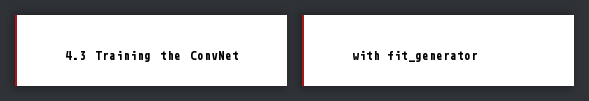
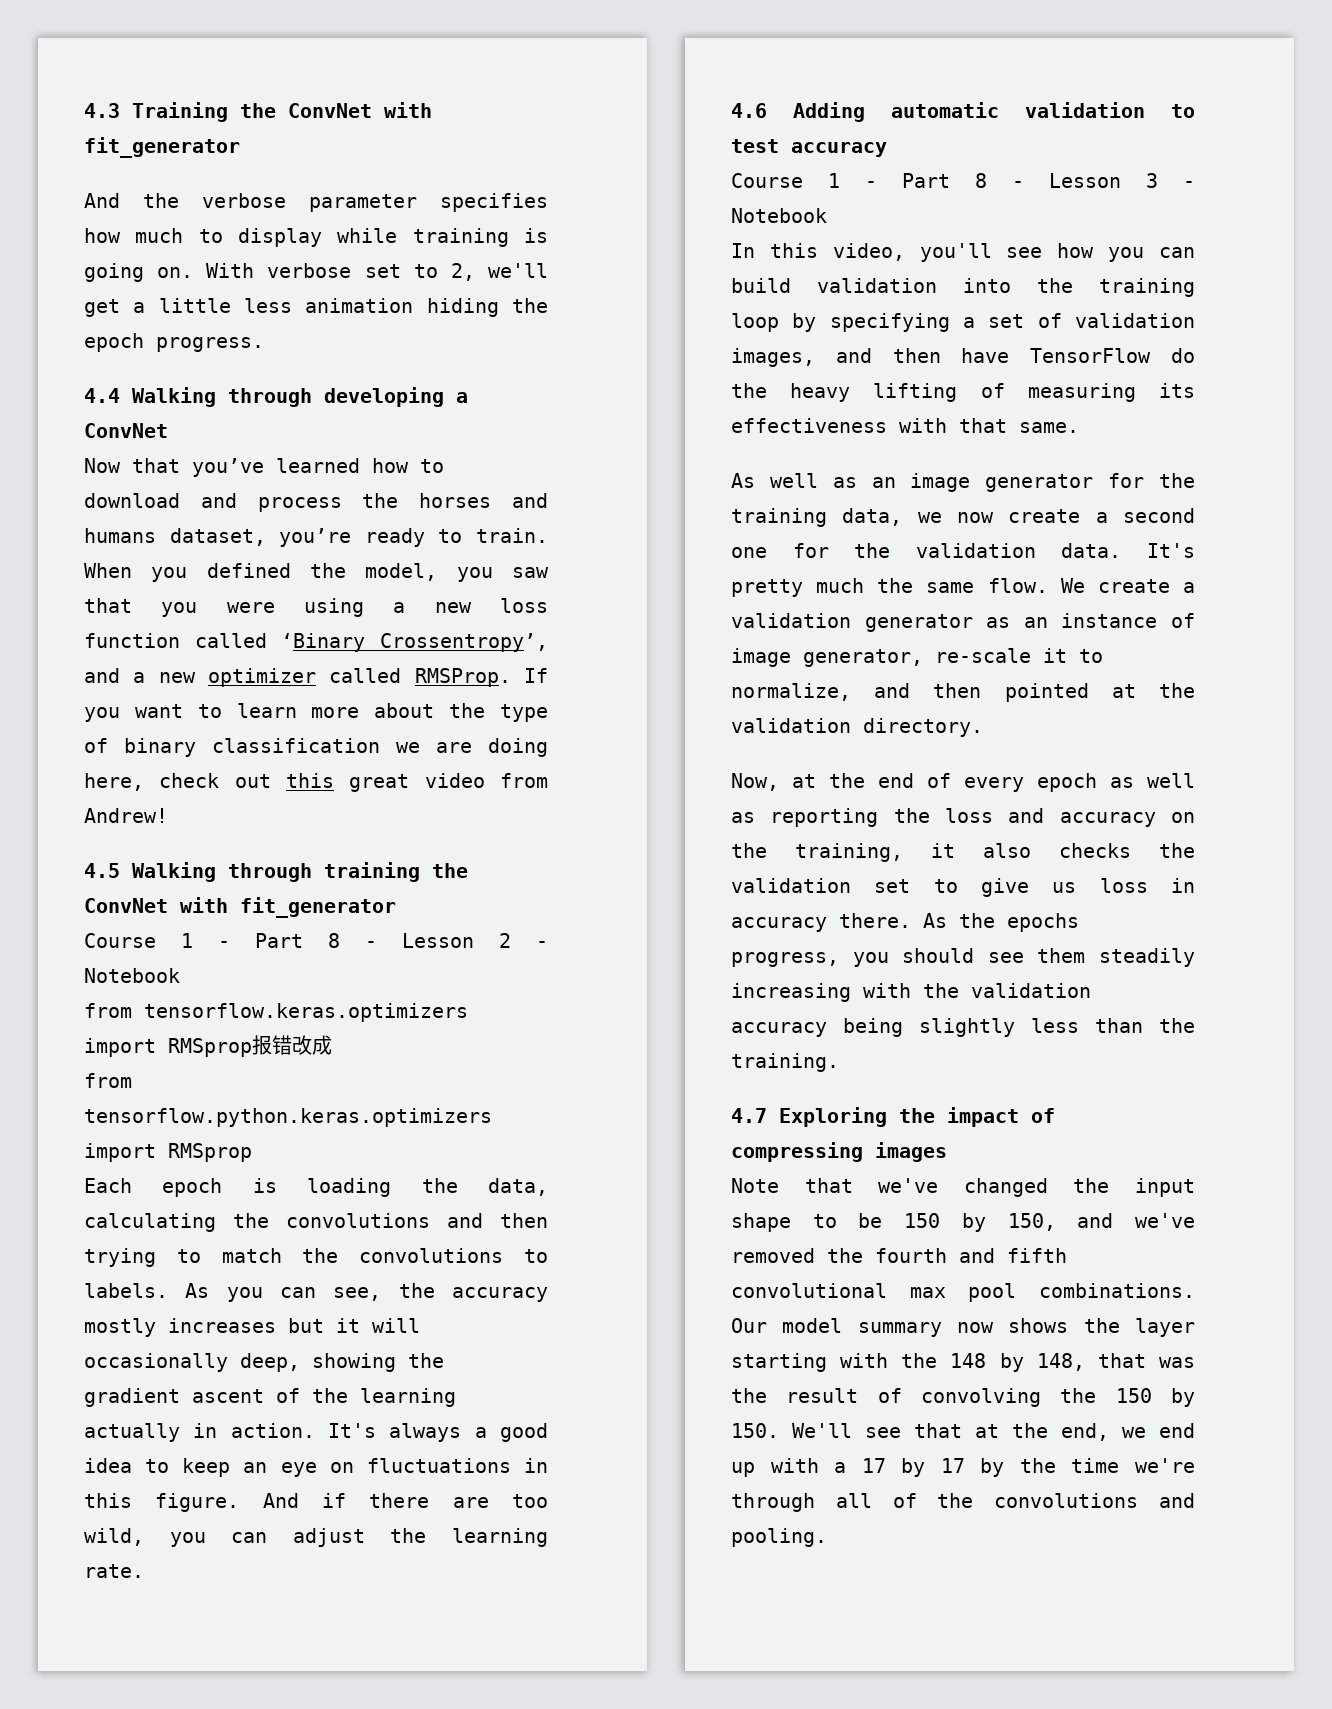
(478, 56) none -> [84,193,548,212] [84,228,548,247] [84,263,549,282] [84,298,548,317] [84,333,264,352] [84,387,468,407] [84,423,168,438] [84,458,444,477] [84,493,548,512] [84,528,548,547] [84,563,549,582] [84,598,548,617] [84,633,548,652] [84,668,548,687] [84,703,548,722] [84,738,548,757] [84,773,548,792] [84,808,168,823] [84,862,468,882] [84,897,396,918] [84,933,548,948] [84,968,180,983] [84,1003,468,1022] [84,1035,332,1057] [84,1073,132,1088] [84,1108,492,1127] [84,1143,252,1162] [84,1178,548,1197] [84,1213,548,1232] [84,1248,548,1267] [84,1283,548,1302] [84,1318,420,1337] [84,1353,444,1372] [84,1388,456,1407] [84,1423,548,1442] [84,1458,548,1477] [84,1493,548,1512] [84,1528,548,1547] [84,1564,144,1578] [731,102,1195,122] [731,139,887,157] [731,173,1195,188] [731,208,827,223] [731,243,1195,262] [731,278,1195,297] [731,313,1195,332] [731,348,1195,367] [731,383,1195,402] [731,418,1079,433] [731,473,1195,492] [731,508,1195,527] [731,543,1195,558] [731,578,1195,597] [731,613,1195,632] [731,648,1103,667] [731,683,1195,702] [731,718,983,737] [731,773,1195,792] [731,808,1195,827] [731,843,1195,862] [731,878,1195,897] [731,913,1079,932] [731,948,1195,967] [731,983,1091,1002] [731,1018,1195,1037] [731,1053,839,1072] [731,1107,1055,1127] [731,1142,947,1162] [731,1178,1195,1197] [731,1213,1195,1232] [731,1248,1067,1263] [731,1283,1195,1302] [731,1318,1195,1337] [731,1353,1195,1372] [731,1388,1195,1407] [731,1423,1195,1441] [731,1458,1195,1477] [731,1493,1195,1512] [731,1528,827,1547] // And the verbose parameter specifies how much to display while training is going on. With verbose set to 2, we'll get a little less animation hiding the epoch progress. // 4.4 Walking through developing a ConvNet // Now that you’ve learned how to download and process the horses and humans dataset, you’re ready to train. When you defined the model, you saw that you were using a new loss function called ‘Binary Crossentropy’, and a new optimizer called RMSProp. If you want to learn more about the type of binary classification we are doing here, check out this great video from Andrew! // 4.5 Walking through training the ConvNet with fit_generator // Course 1 - Part 8 - Lesson 2 - Notebook // from tensorflow.keras.optimizers import RMSprop报错改成 // from tensorflow.python.keras.optimizers import RMSprop // Each epoch is loading the data, calculating the convolutions and then trying to match the convolutions to labels. As you can see, the accuracy mostly increases but it will occasionally deep, showing the gradient ascent of the learning actually in action. It's always a good idea to keep an eye on fluctuations in this figure. And if there are too wild, you can adjust the learning rate. // 4.6 Adding automatic validation to test accuracy // Course 1 - Part 8 - Lesson 3 - Notebook // In this video, you'll see how you can build validation into the training loop by specifying a set of validation images, and then have TensorFlow do the heavy lifting of measuring its effectiveness with that same. // As well as an image generator for the training data, we now create a second one for the validation data. It's pretty much the same flow. We create a validation generator as an instance of image generator, re-scale it to normalize, and then pointed at the validation directory. // Now, at the end of every epoch as well as reporting the loss and accuracy on the training, it also checks the validation set to give us loss in accuracy there. As the epochs progress, you should see them steadily increasing with the validation accuracy being slightly less than the training. // 4.7 Exploring the impact of compressing images // Note that we've changed the input shape to be 150 by 150, and we've removed the fourth and fifth convolutional max pool combinations. Our model summary now shows the layer starting with the 148 by 148, that was the result of convolving the 150 by 150. We'll see that at the end, we end up with a 17 by 17 by the time we're through all of the convolutions and pooling.

